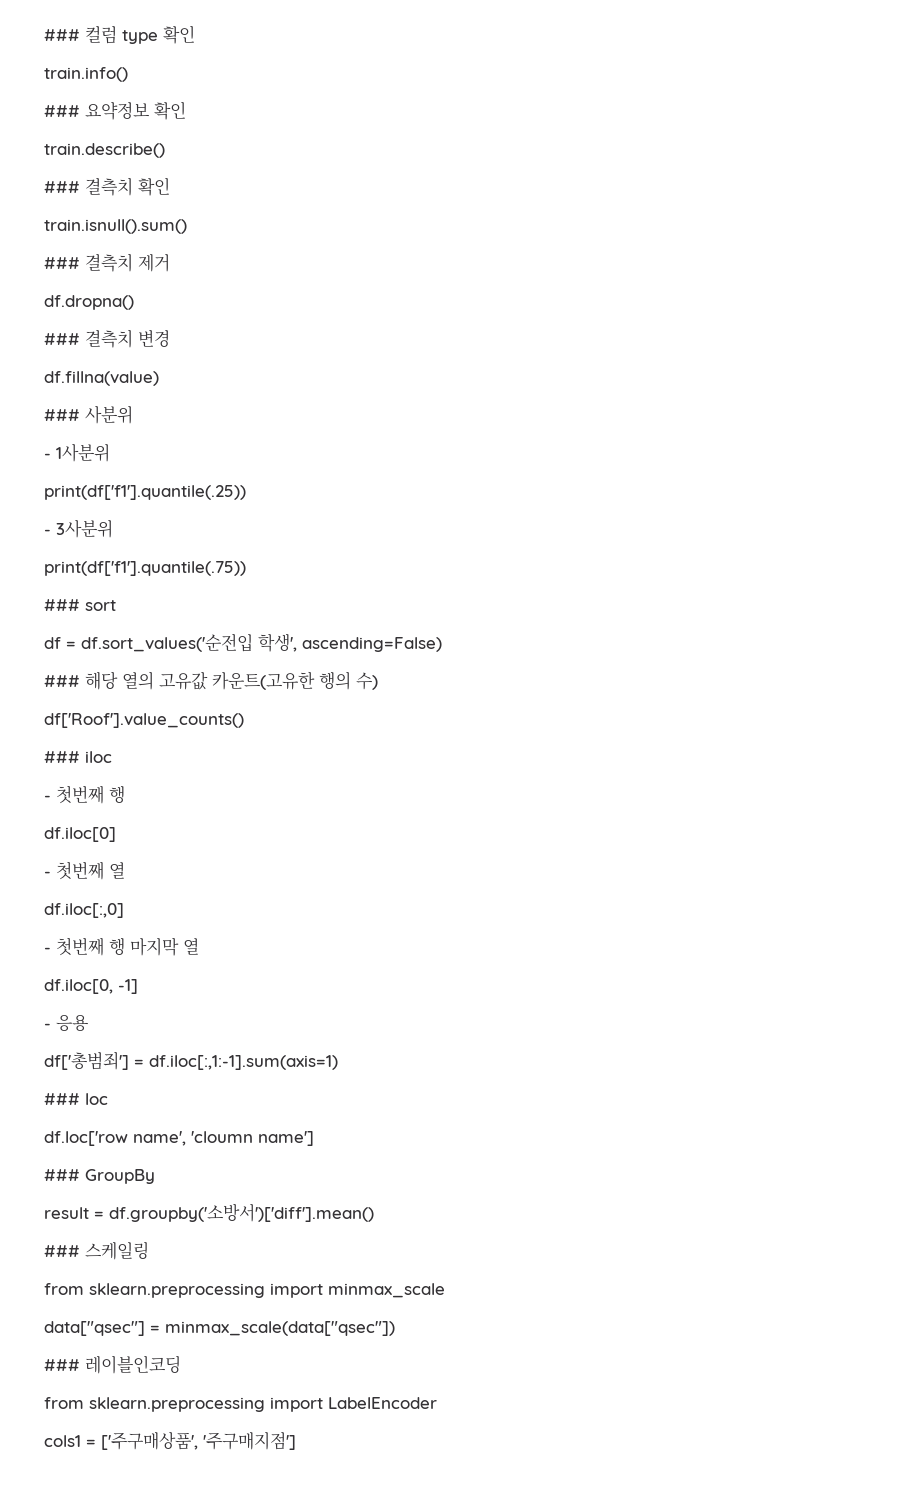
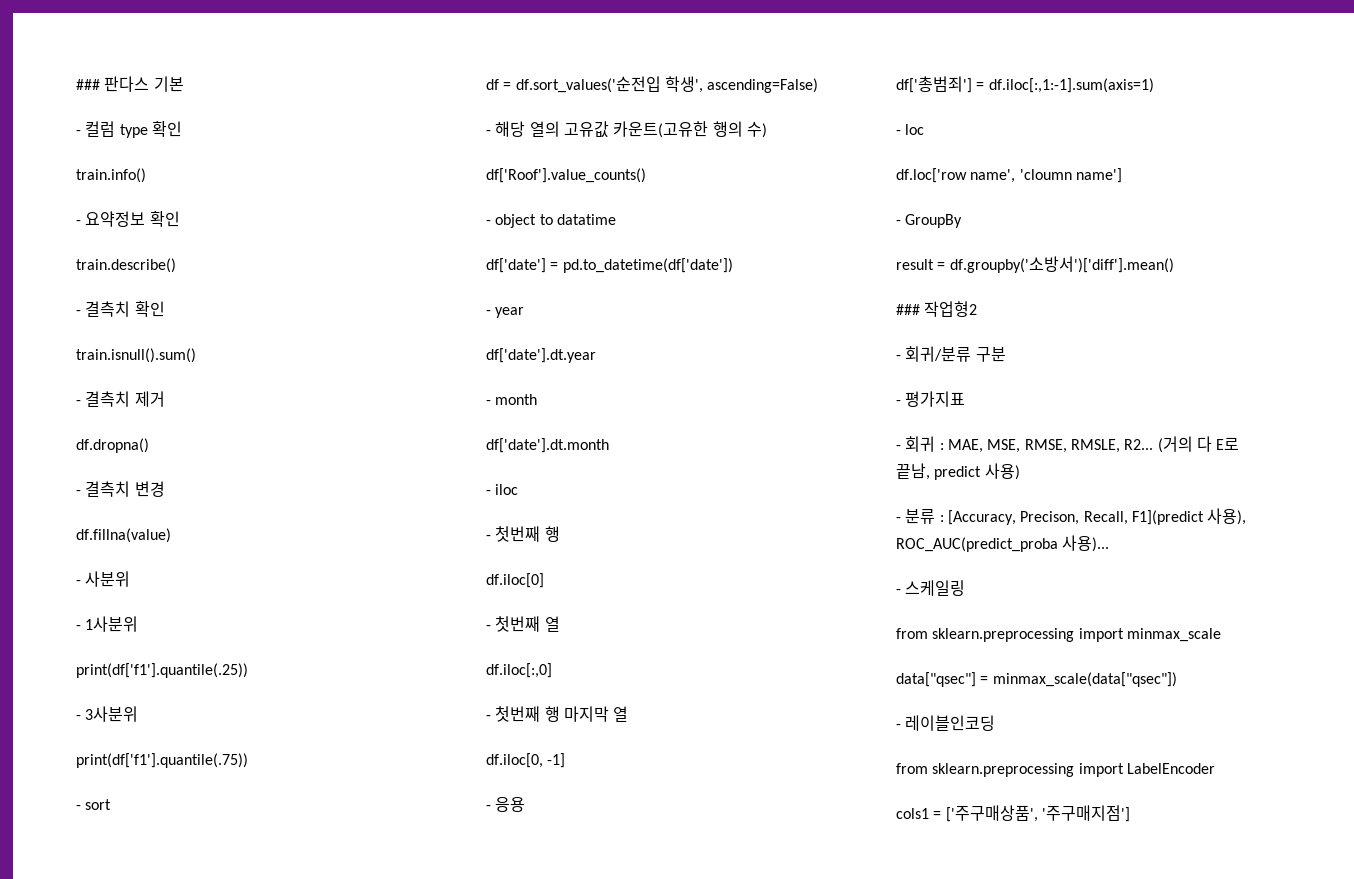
[44,29,80,41] ### -> [76,76,184,92] [76,130,81,135] ### 판다스 기본 // -
[44,105,80,117] ### -> [76,220,81,225] -
[44,181,80,193] ### -> [76,310,81,315] -
[44,257,80,269] ### -> [76,400,81,405] -
[44,333,80,345] ### -> [76,490,81,495] -
[44,409,80,421] ### -> [76,580,81,585] -
[44,599,80,611] ### -> [76,805,81,810] -
[44,675,80,687] ### -> [486,130,491,135] -
[44,751,80,763] ### -> [486,214,616,228] [486,258,733,273] [486,307,525,318] [486,348,596,363] [486,394,538,405] [486,438,609,453] [486,490,491,495] - object to datatime // df['date'] = pd.to_datetime(df['date']) // - year // df['date'].dt.year // - month // df['date'].dt.month // -
[44,1093,80,1105] ### -> [896,130,901,135] -
[44,1169,80,1181] ### -> [896,220,901,225] -
(80, 1251) none -> [924,301,978,317] [896,346,1006,362] [896,391,966,407] [896,436,1240,453] [896,463,1020,480] [896,508,1247,525] [896,535,1110,552] [896,589,901,594] 작업형2 // - 회귀/분류 구분 // - 평가지표 // - 회귀 : MAE, MSE, RMSE, RMSLE, R2... (거의 다 E로 끝남, predict 사용) // - 분류 : [Accuracy, Precison, Recall, F1](predict 사용), ROC_AUC(predict_proba 사용)... // -
[44,1359,80,1371] ### -> [896,724,901,729] -

